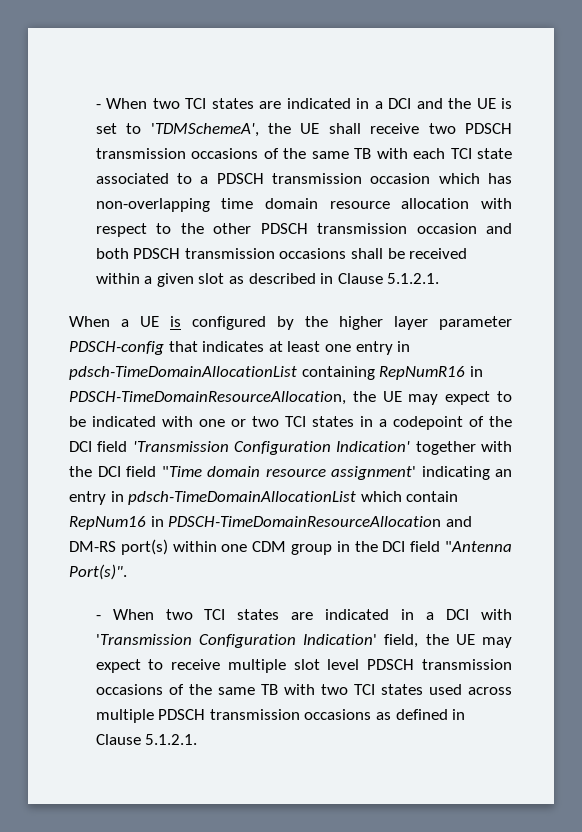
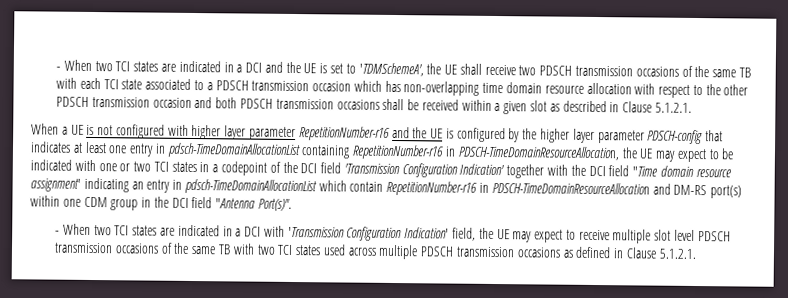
(181, 321) none -> [97,124,454,141] not configured with higher layer parameter RepetitionNumber-r16 and the UE is
[379,366,466,380] RepNumR16 -> [352,144,445,160] RepetitionNumber-r16
[69,516,146,530] RepNum16 -> [386,180,478,196] RepetitionNumber-r16

